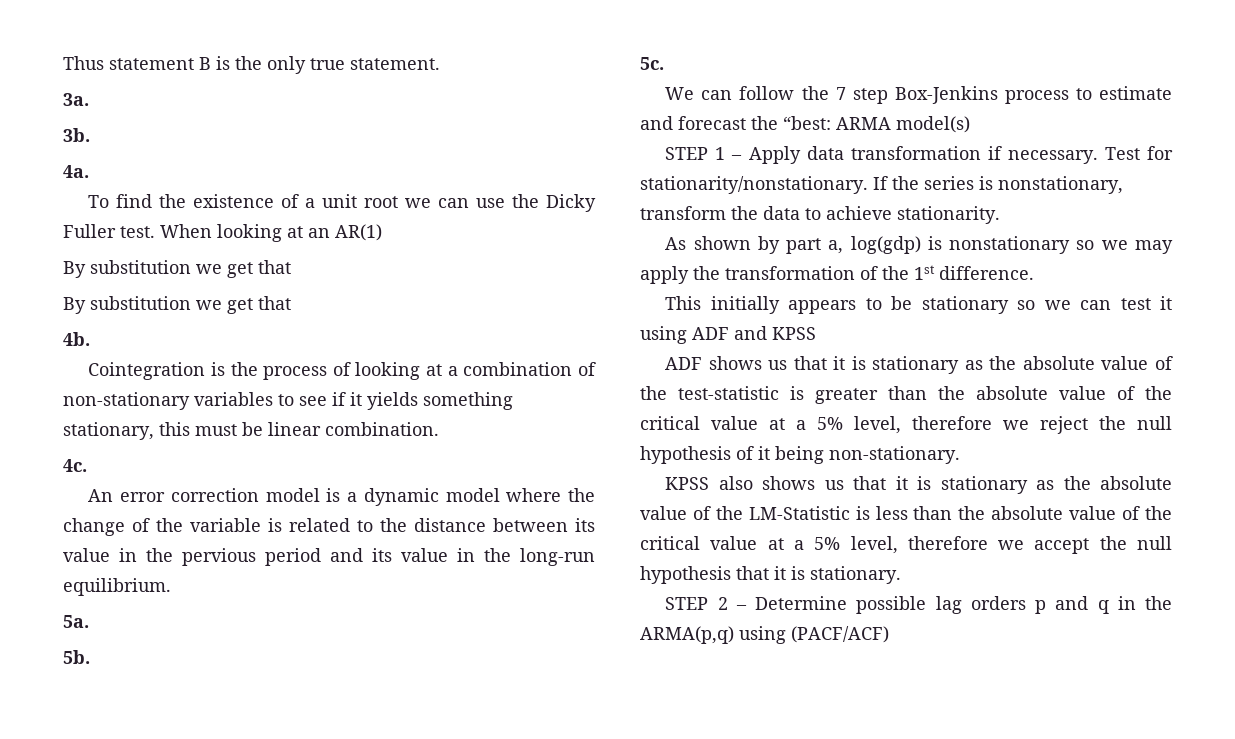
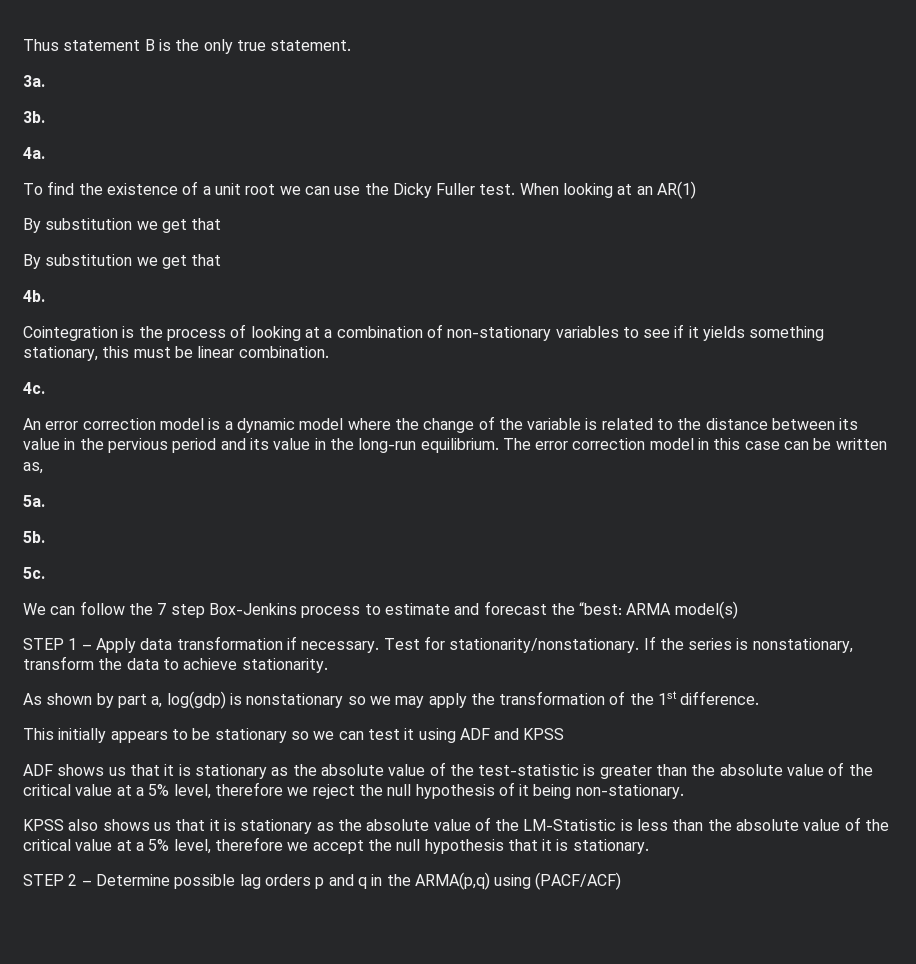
(171, 587) none -> [502,438,887,450] [23,462,43,474] The error correction model in this case can be written as,

